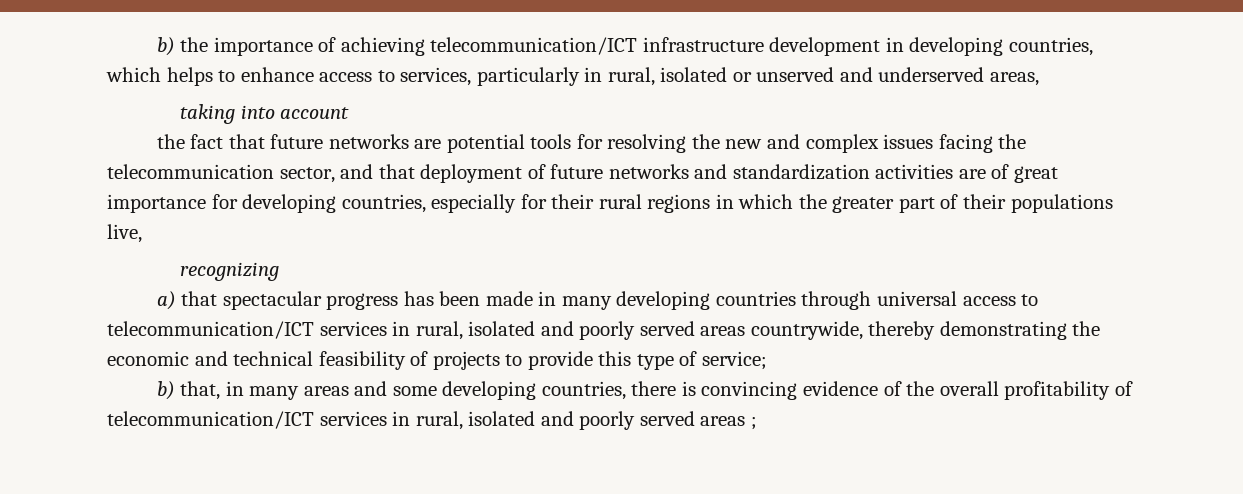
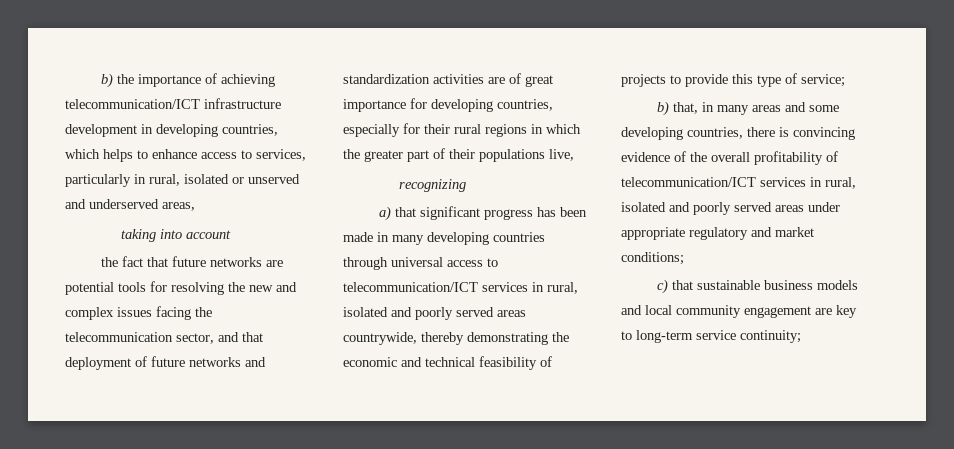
[222,291,322,310] spectacular -> [420,206,481,220] significant
[750,417,757,430] ; -> [808,202,840,212] [621,227,814,240] [621,252,684,265] [657,279,859,294] [621,305,857,318] [621,330,801,343] under appropriate regulatory and market conditions; // c) that sustainable business models and local community engagement are key to long-term service continuity;

